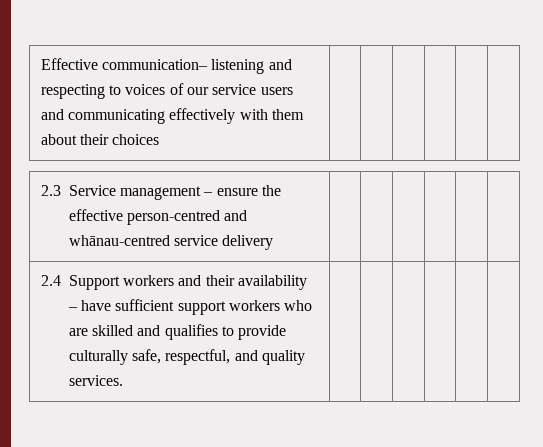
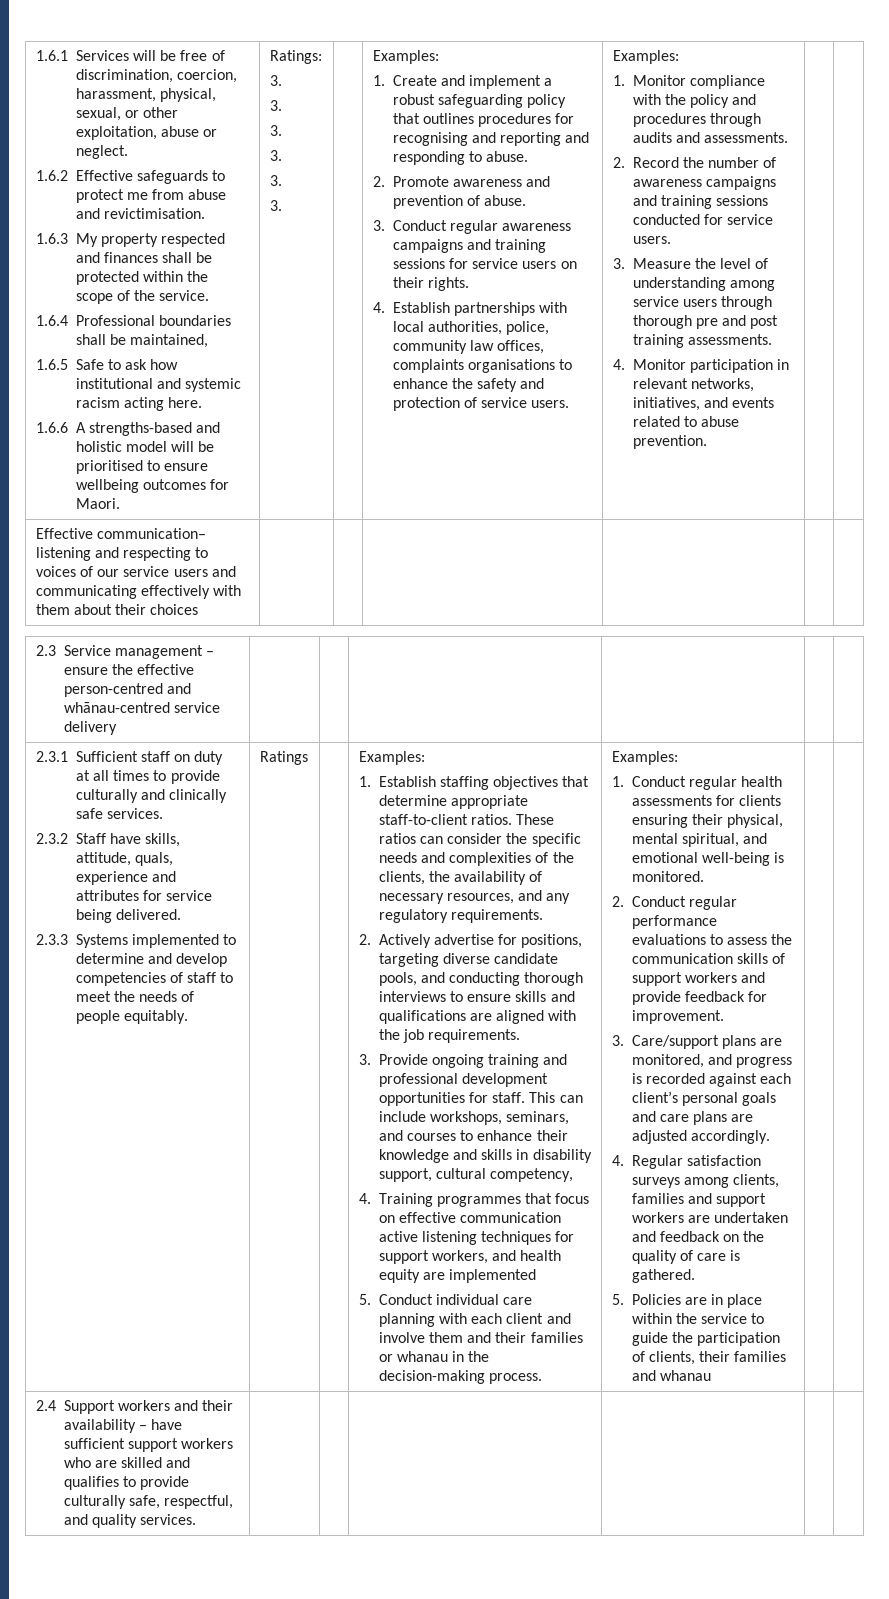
(40, 64) none -> [35,50,225,61] [75,69,237,83] [75,88,216,102] [75,107,179,121] [75,126,218,140] [75,145,128,159] [35,170,226,184] [75,189,227,203] [75,208,205,219] [35,233,226,247] [75,252,213,263] [75,271,209,285] [75,290,210,304] [35,315,231,326] [75,334,209,348] [35,359,179,370] [75,378,242,392] [75,397,203,411] [35,422,221,436] [75,441,215,452] [75,460,209,474] [75,479,230,493] [75,498,120,509] [269,50,322,64] [269,75,282,86] [269,100,282,111] [269,125,282,136] [269,150,282,161] [269,175,282,186] [269,200,282,211] [372,50,439,64] [372,75,553,89] [392,94,567,108] [392,113,575,127] [392,132,590,146] [392,151,529,165] [372,176,551,187] [392,195,527,209] [372,220,572,234] [392,239,547,253] [392,258,577,269] [392,277,469,291] [372,302,568,316] [392,321,550,335] [392,340,545,354] [392,359,573,373] [392,378,545,392] [392,397,570,411] [612,50,679,64] [612,75,765,89] [632,94,757,108] [632,113,761,127] [632,132,789,143] [612,157,777,168] [632,176,776,190] [632,195,769,209] [632,214,774,225] [632,236,671,244] [612,258,769,269] [632,277,775,291] [632,296,773,310] [632,315,779,329] [632,334,772,348] [612,359,790,373] [632,378,754,392] [632,397,775,411] [632,416,740,427] [632,435,707,449] 1.6.1 Services will be free of discrimination, coercion, harassment, physical, sexual, or other exploitation, abuse or neglect. // 1.6.2 Effective safeguards to protect me from abuse and revictimisation. // 1.6.3 My property respected and finances shall be protected within the scope of the service. // 1.6.4 Professional boundaries shall be maintained, // 1.6.5 Safe to ask how institutional and systemic racism acting here. // 1.6.6 A strengths-based and holistic model will be prioritised to ensure wellbeing outcomes for Maori. | Ratings: // 3. // 3. // 3. // 3. // 3. // 3. | | Examples: // 1. Create and implement a robust safeguarding policy that outlines procedures for recognising and reporting and responding to abuse. // 2. Promote awareness and prevention of abuse. // 3. Conduct regular awareness campaigns and training sessions for service users on their rights. // 4. Establish partnerships with local authorities, police, community law offices, complaints organisations to enhance the safety and protection of service users. | Examples: // 1. Monitor compliance with the policy and procedures through audits and assessments. // 2. Record the number of awareness campaigns and training sessions conducted for service users. // 3. Measure the level of understanding among service users through thorough pre and post training assessments. // 4. Monitor participation in relevant networks, initiatives, and events related to abuse prevention. | | //
(274, 242) none -> [35,751,224,765] [75,770,220,784] [75,789,228,803] [75,808,163,819] [35,833,181,847] [75,852,173,866] [75,871,176,885] [75,890,213,901] [75,909,181,923] [35,934,237,948] [75,953,228,967] [75,972,234,986] [75,991,195,1002] [75,1010,188,1024] [259,751,308,765] [358,751,425,765] [358,776,590,790] [378,795,528,809] [378,814,555,825] [378,833,581,847] [378,852,574,866] [378,871,543,885] [378,890,571,904] [378,909,543,923] [358,934,583,948] [378,953,559,967] [378,972,584,986] [378,991,575,1002] [378,1010,577,1024] [378,1029,521,1043] [358,1054,568,1068] [378,1073,548,1087] [378,1092,583,1106] [378,1111,570,1125] [378,1130,568,1141] [378,1149,592,1163] [378,1168,574,1182] [358,1193,590,1207] [378,1212,562,1223] [378,1231,575,1245] [378,1250,562,1264] [378,1269,537,1283] [358,1294,533,1305] [378,1313,571,1327] [378,1332,583,1343] [378,1351,490,1362] [378,1370,542,1384] [611,751,678,765] [611,776,783,790] [631,795,782,806] [631,814,784,828] [631,833,768,847] [631,852,785,866] [631,871,704,882] [611,896,737,910] [631,915,717,929] [631,934,793,945] [631,953,786,964] [631,972,766,986] [631,991,768,1005] [631,1010,724,1024] [611,1035,783,1049] [631,1054,793,1068] [631,1073,792,1087] [631,1091,777,1106] [631,1111,754,1125] [631,1130,770,1144] [611,1155,761,1169] [631,1174,780,1188] [631,1193,767,1207] [631,1212,789,1223] [631,1231,765,1242] [631,1250,741,1264] [631,1269,695,1283] [611,1294,763,1308] [631,1313,765,1324] [631,1332,781,1346] [631,1351,787,1365] [631,1370,711,1381] // 2.3.1 Sufficient staff on duty at all times to provide culturally and clinically safe services. // 2.3.2 Staff have skills, attitude, quals, experience and attributes for service being delivered. // 2.3.3 Systems implemented to determine and develop competencies of staff to meet the needs of people equitably. | Ratings | | Examples: // 1. Establish staffing objectives that determine appropriate staff-to-client ratios. These ratios can consider the specific needs and complexities of the clients, the availability of necessary resources, and any regulatory requirements. // 2. Actively advertise for positions, targeting diverse candidate pools, and conducting thorough interviews to ensure skills and qualifications are aligned with the job requirements. // 3. Provide ongoing training and professional development opportunities for staff. This can include workshops, seminars, and courses to enhance their knowledge and skills in disability support, cultural competency, // 4. Training programmes that focus on effective communication active listening techniques for support workers, and health equity are implemented // 5. Conduct individual care planning with each client and involve them and their families or whanau in the decision-making process. | Examples: // 1. Conduct regular health assessments for clients ensuring their physical, mental spiritual, and emotional well-being is monitored. // 2. Conduct regular performance evaluations to assess the communication skills of support workers and provide feedback for improvement. // 3. Care/support plans are monitored, and progress is recorded against each client’s personal goals and care plans are adjusted accordingly. // 4. Regular satisfaction surveys among clients, families and support workers are undertaken and feedback on the quality of care is gathered. // 5. Policies are in place within the service to guide the participation of clients, their families and whanau | |

